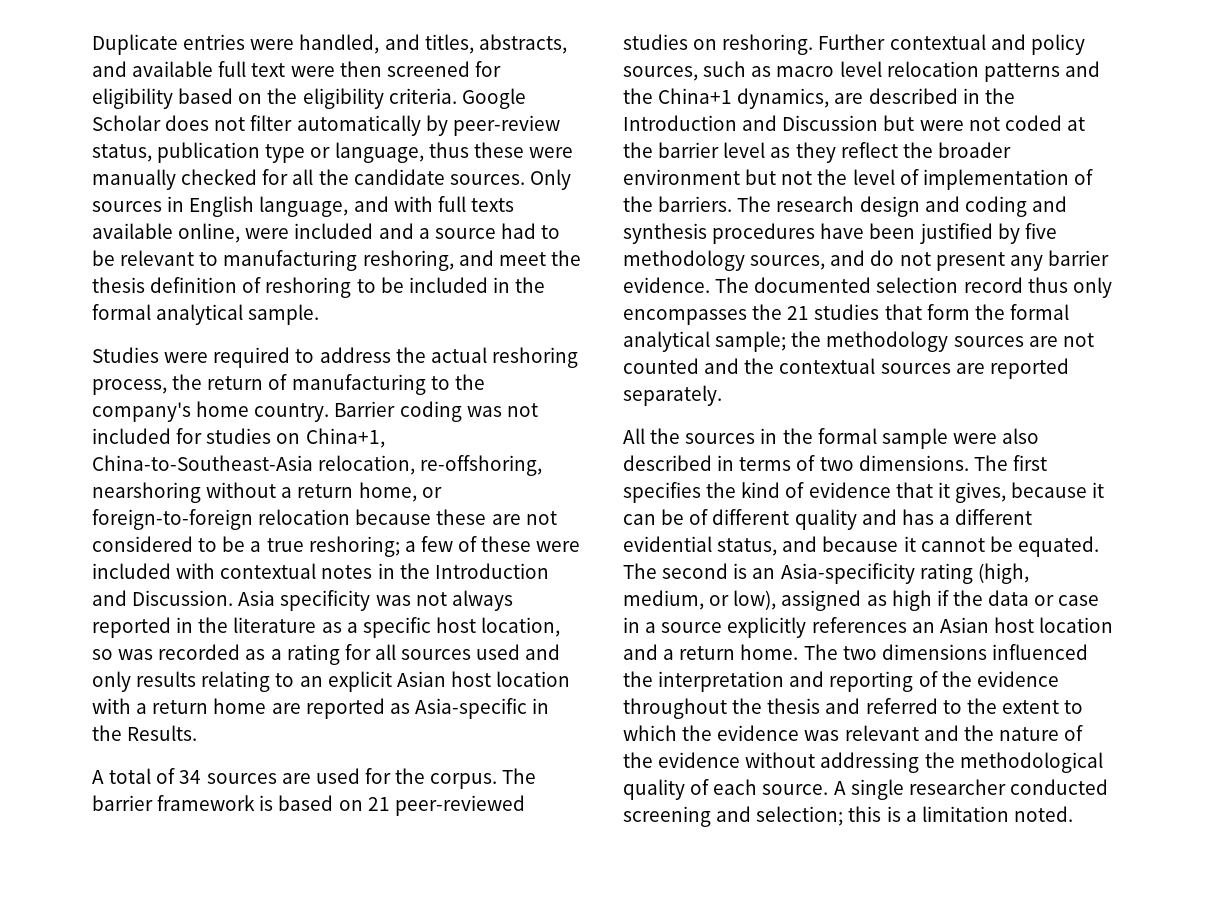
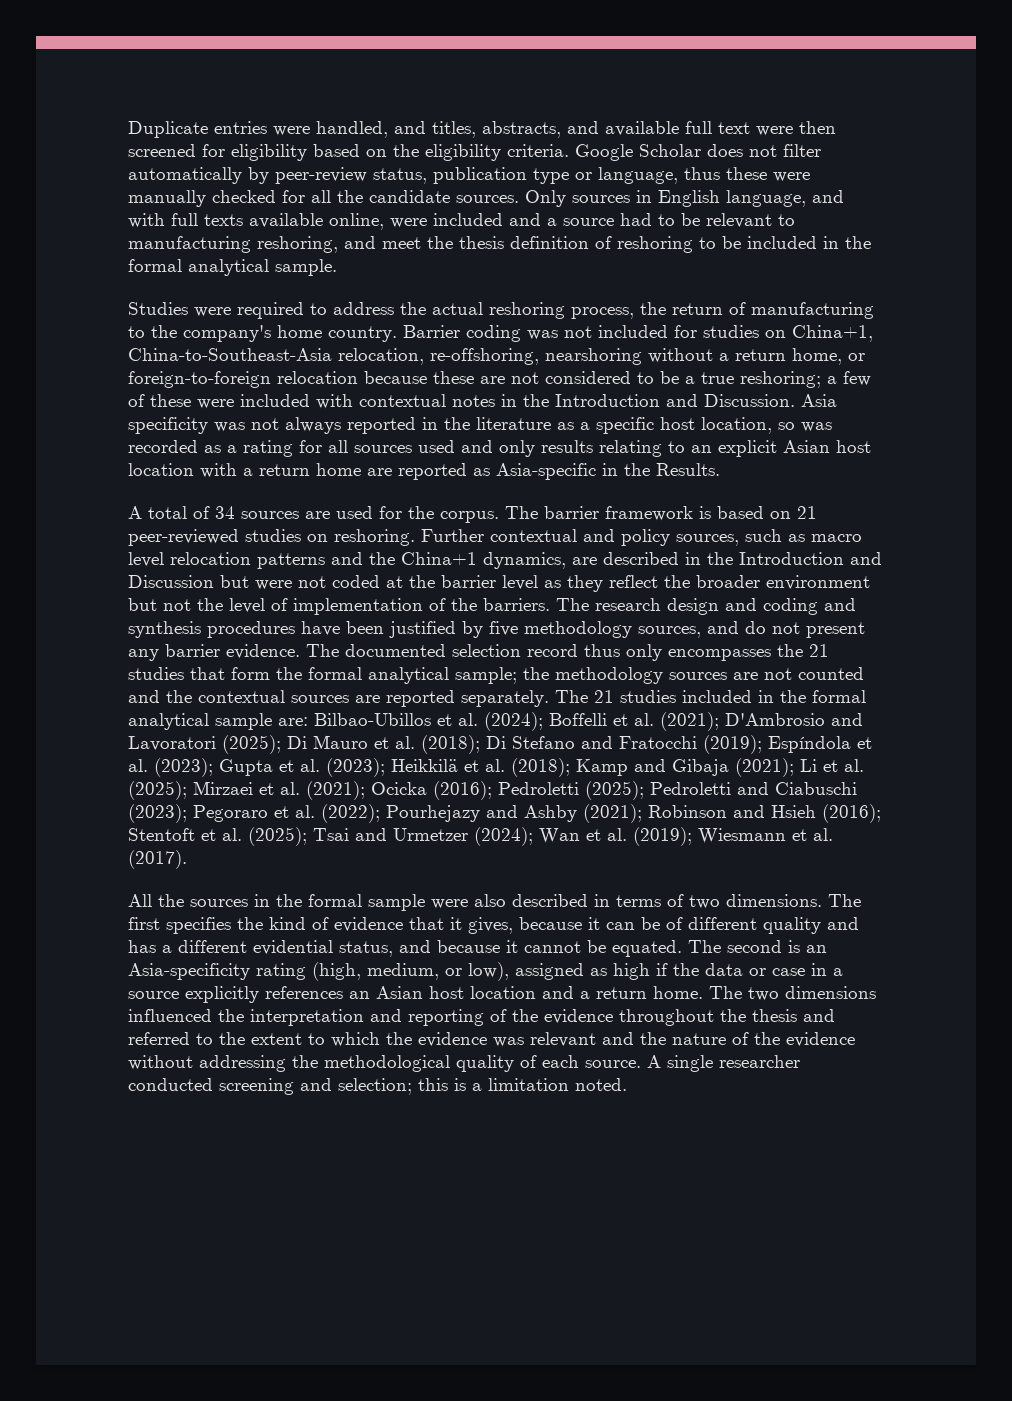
(722, 395) none -> [555,690,866,703] [128,712,863,731] [128,735,872,754] [128,758,864,777] [128,781,857,800] [128,804,881,823] [128,827,833,846] [128,850,187,869] The 21 studies included in the formal analytical sample are: Bilbao-Ubillos et al. (2024); Boffelli et al. (2021); D'Ambrosio and Lavoratori (2025); Di Mauro et al. (2018); Di Stefano and Fratocchi (2019); Espíndola et al. (2023); Gupta et al. (2023); Heikkilä et al. (2018); Kamp and Gibaja (2021); Li et al. (2025); Mirzaei et al. (2021); Ocicka (2016); Pedroletti (2025); Pedroletti and Ciabuschi (2023); Pegoraro et al. (2022); Pourhejazy and Ashby (2021); Robinson and Hsieh (2016); Stentoft et al. (2025); Tsai and Urmetzer (2024); Wan et al. (2019); Wiesmann et al. (2017).

